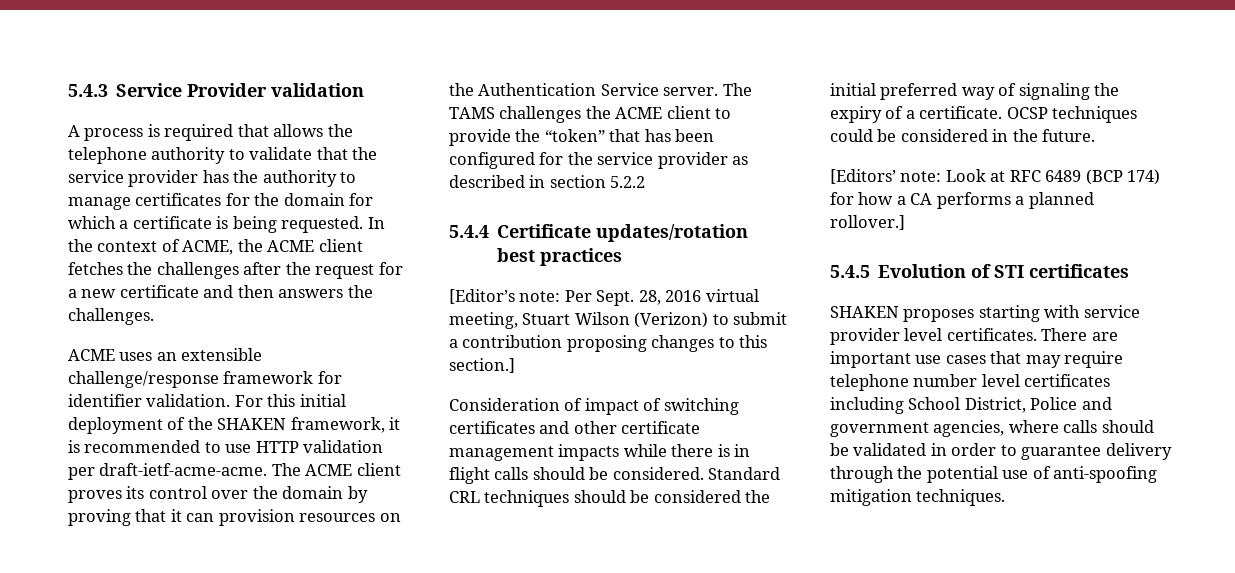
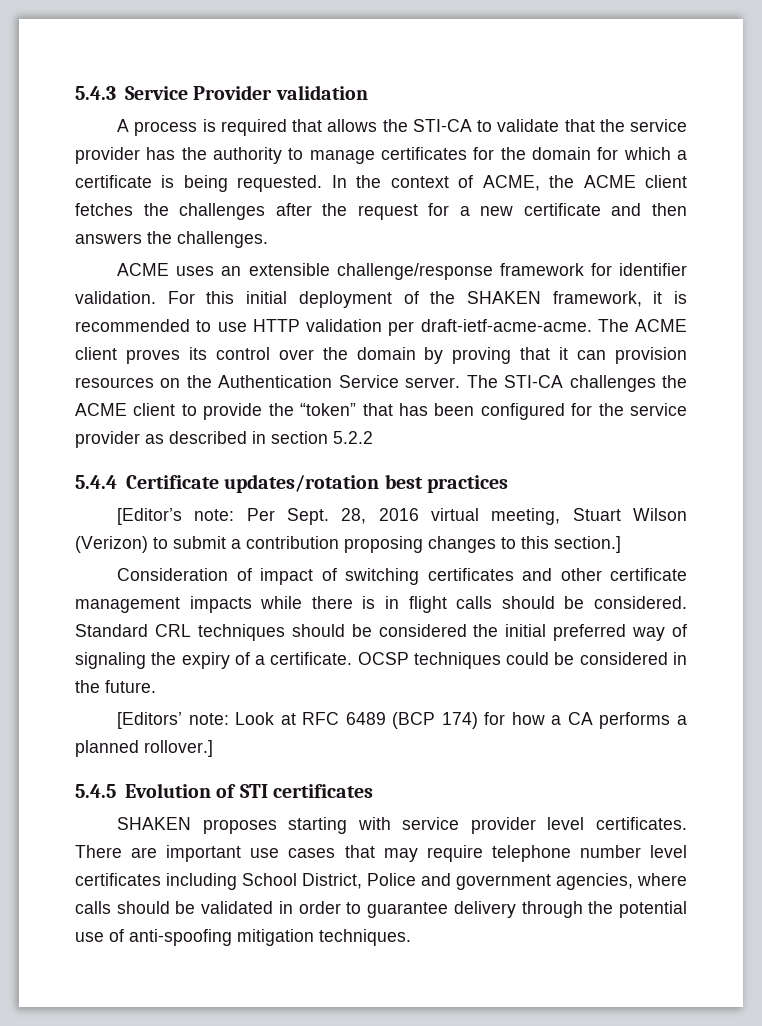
[68,147,226,164] telephone authority -> [412,119,472,132] STI-CA
[449,107,495,119] TAMS -> [504,375,564,388] STI-CA

